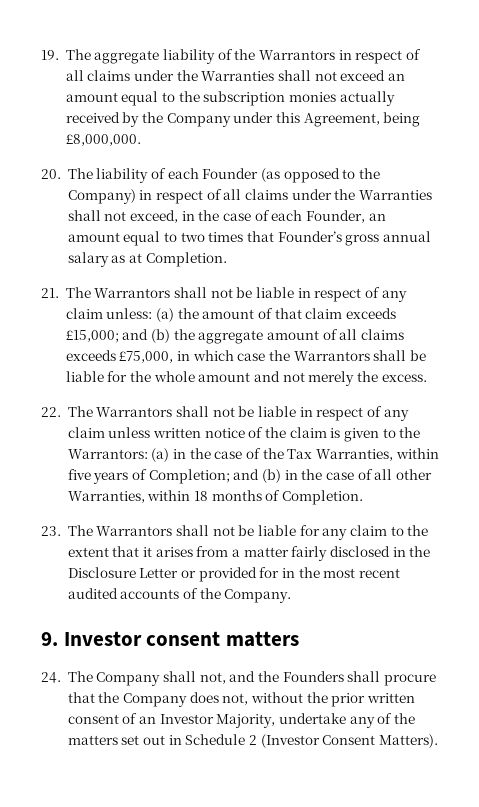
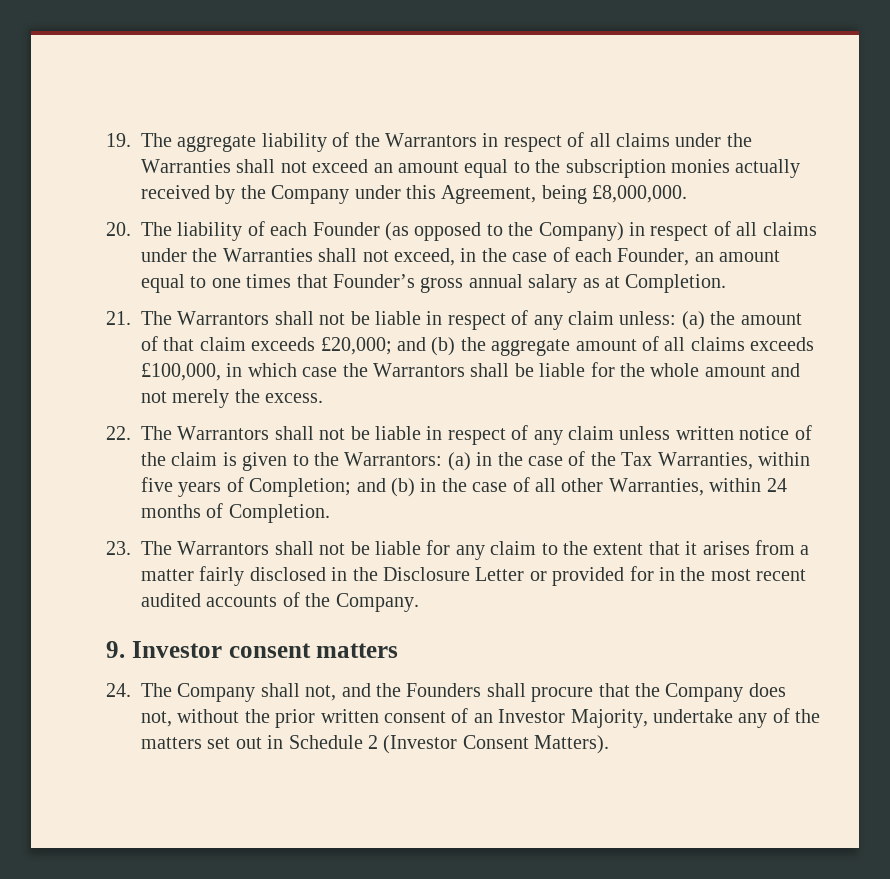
[180,232,205,242] two -> [211,278,241,288] one
[65,330,119,343] £15,000; -> [320,337,392,355] £20,000;
[119,351,174,363] £75,000, -> [141,363,221,381] £100,000,
[194,491,209,501] 18 -> [766,478,787,492] 24

